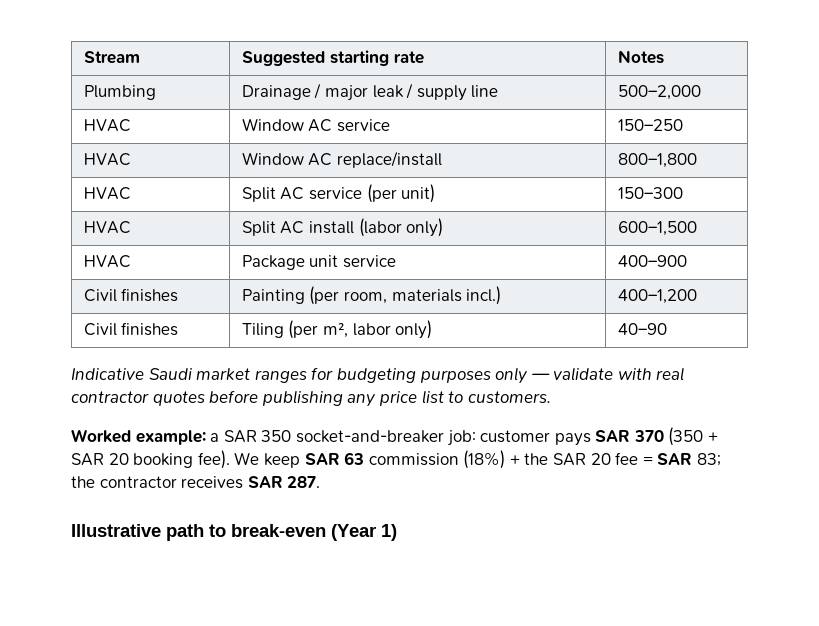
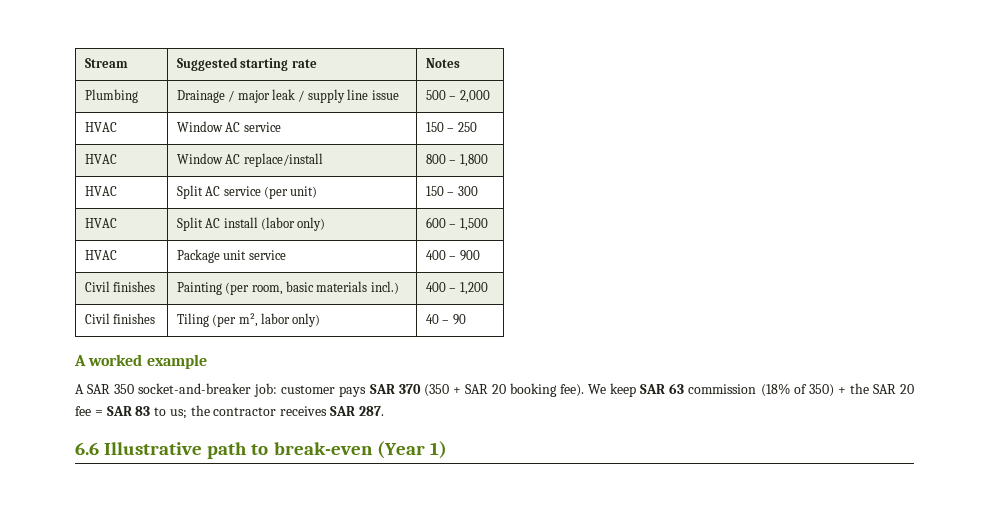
[617,85,701,100] | 500–2,000 -> [371,90,399,100] [425,90,490,103] issue | 500 – 2,000
[617,119,683,131] 150–250 -> [425,122,477,132] 150 – 250
[617,153,697,168] 800–1,800 -> [425,154,488,167] 800 – 1,800
[617,187,683,199] 150–300 -> [425,186,478,196] 150 – 300
[617,221,697,236] 600–1,500 -> [425,217,488,231] 600 – 1,500
[617,255,687,267] 400–900 -> [425,250,480,261] 400 – 900
(388, 297) none -> [286,281,315,292] basic
[617,289,697,304] 400–1,200 -> [425,282,488,295] 400 – 1,200
[617,323,667,335] [71,367,685,384] [71,390,551,407] [71,429,220,445] 40–90 // Indicative Saudi market ranges for budgeting purposes only — validate with real contractor quotes before publishing any price list to customers. // Worked example: a -> [425,314,466,325] [74,354,207,369] [75,384,84,394] 40 – 90 // A worked example // A
[463,450,506,469] (18%) -> [760,383,834,397] (18% of 350)
[697,453,722,466] 83; -> [135,406,187,419] 83 to us;
(321, 482) none -> [75,442,99,455] 6.6

